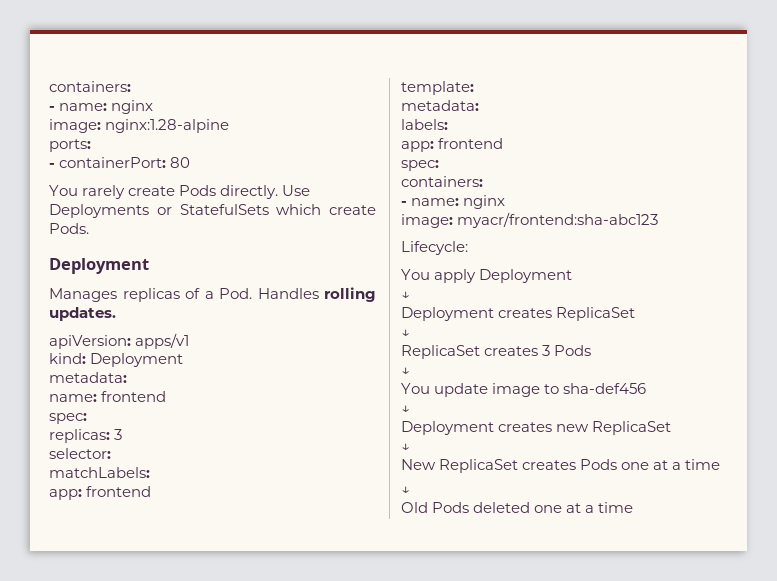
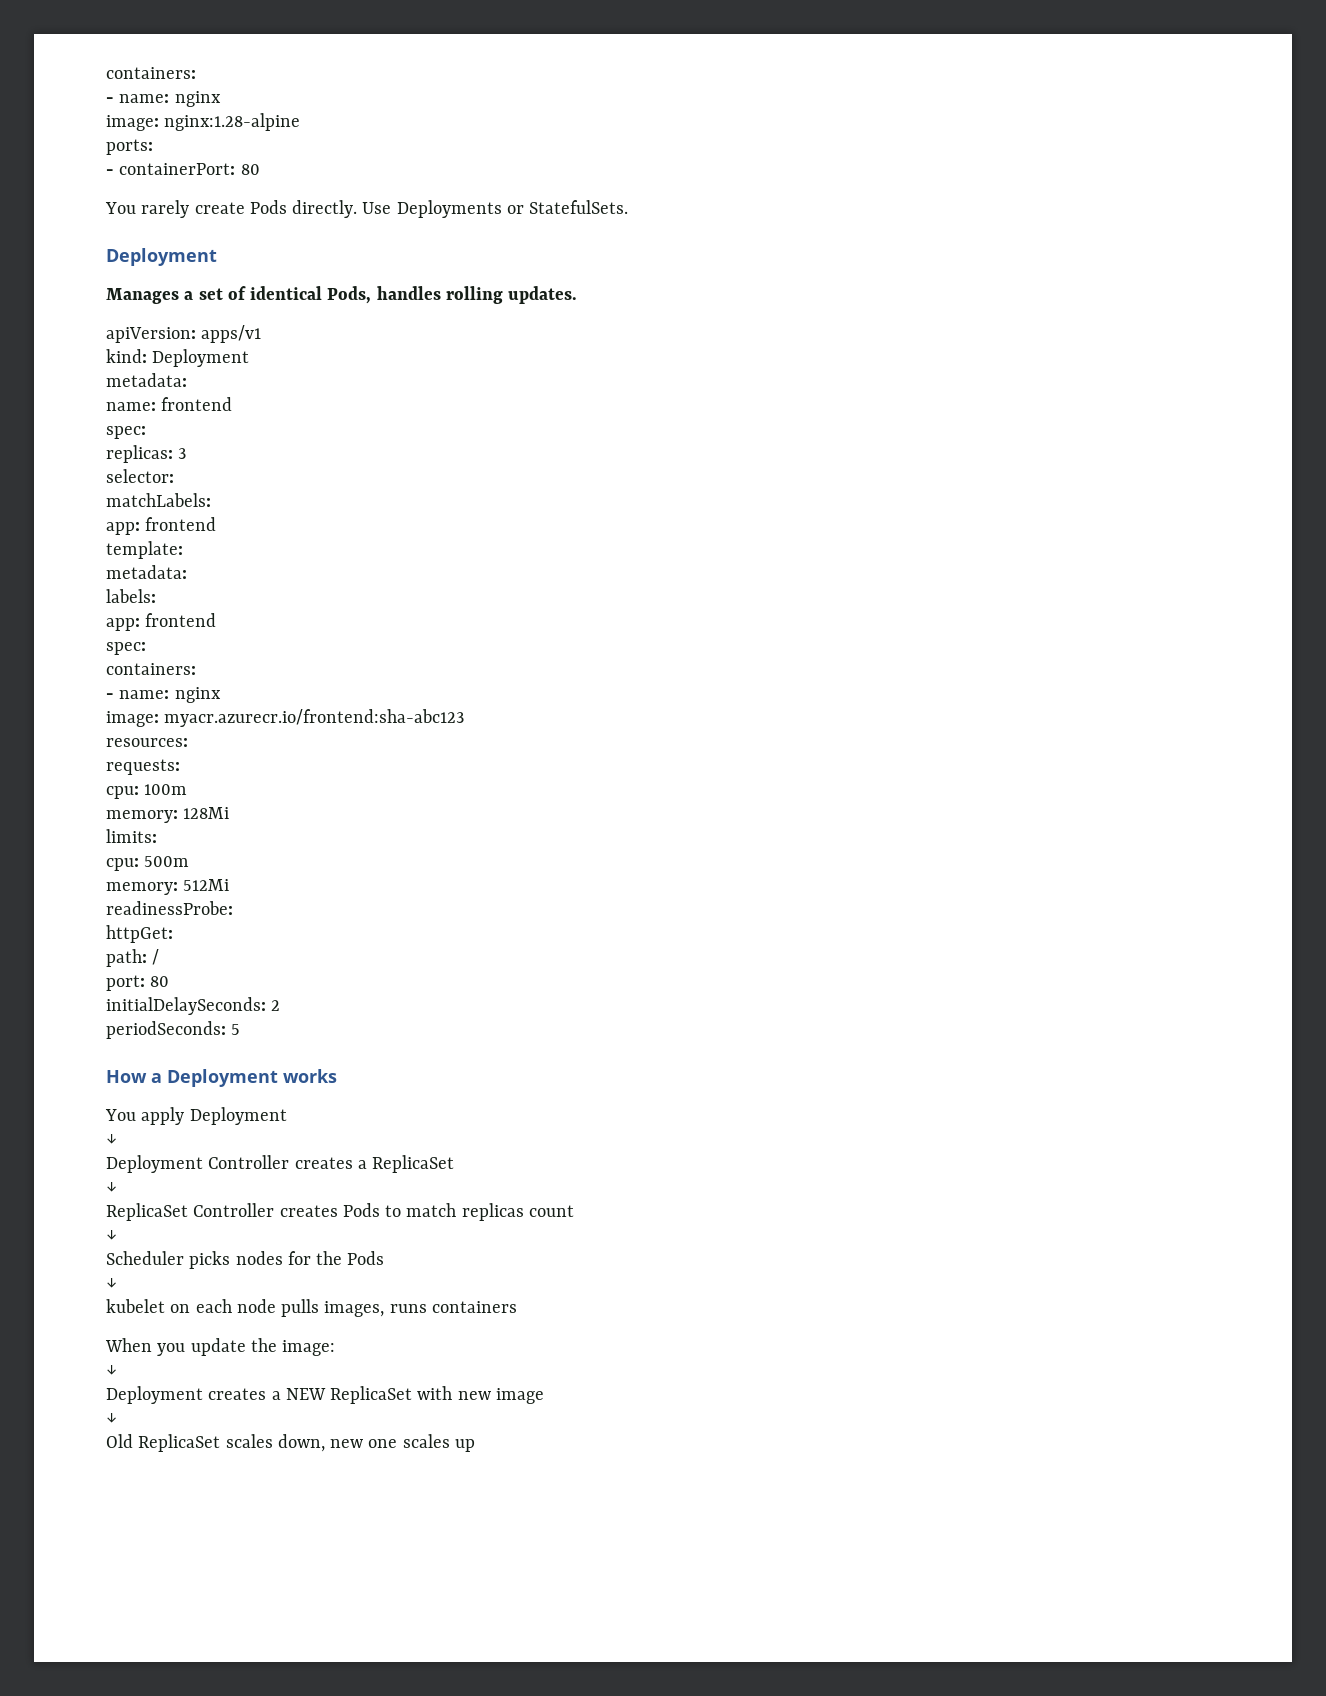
[179,204,376,215] [49,223,89,234] [49,258,149,274] [49,288,319,302] StatefulSets which create Pods. // Deployment // Manages replicas of a Pod. Handles -> [529,200,629,214] [106,248,217,266] [106,286,441,304] StatefulSets. // Deployment // Manages a set of identical Pods, handles
[457,212,659,228] [401,241,468,255] myacr/frontend:sha-abc123 // Lifecycle: -> [164,709,465,727] [106,738,188,747] [106,759,180,775] [106,784,188,799] [106,807,230,823] [106,829,157,843] [106,856,190,871] [106,879,230,895] [106,901,233,915] [106,925,173,943] [106,949,160,967] [106,975,170,991] [106,997,281,1015] [106,1021,241,1039] [106,1069,337,1087] myacr.azurecr.io/frontend:sha-abc123 // resources: // requests: // cpu: 100m // memory: 128Mi // limits: // cpu: 500m // memory: 512Mi // readinessProbe: // httpGet: // path: / // port: 80 // initialDelaySeconds: 2 // periodSeconds: 5 // How a Deployment works
[498,308,553,318] creates -> [208,1155,367,1169] Controller creates a
[484,345,592,356] [401,367,410,375] [401,383,647,397] [401,405,410,413] [401,421,672,435] [401,443,410,451] [401,459,721,473] [401,486,410,494] [401,502,634,513] creates 3 Pods // ↓ // You update image to sha-def456 // ↓ // Deployment creates new ReplicaSet // ↓ // New ReplicaSet creates Pods one at a time // ↓ // Old Pods deleted one at a time -> [193,1203,574,1221] [106,1230,117,1241] [106,1251,385,1269] [106,1278,117,1289] [106,1299,517,1317] [105,1338,336,1356] [106,1365,117,1376] [106,1386,544,1404] [106,1413,117,1424] [106,1434,475,1452] Controller creates Pods to match replicas count // ↓ // Scheduler picks nodes for the Pods // ↓ // kubelet on each node pulls images, runs containers // When you update the image: // ↓ // Deployment creates a NEW ReplicaSet with new image // ↓ // Old ReplicaSet scales down, new one scales up

